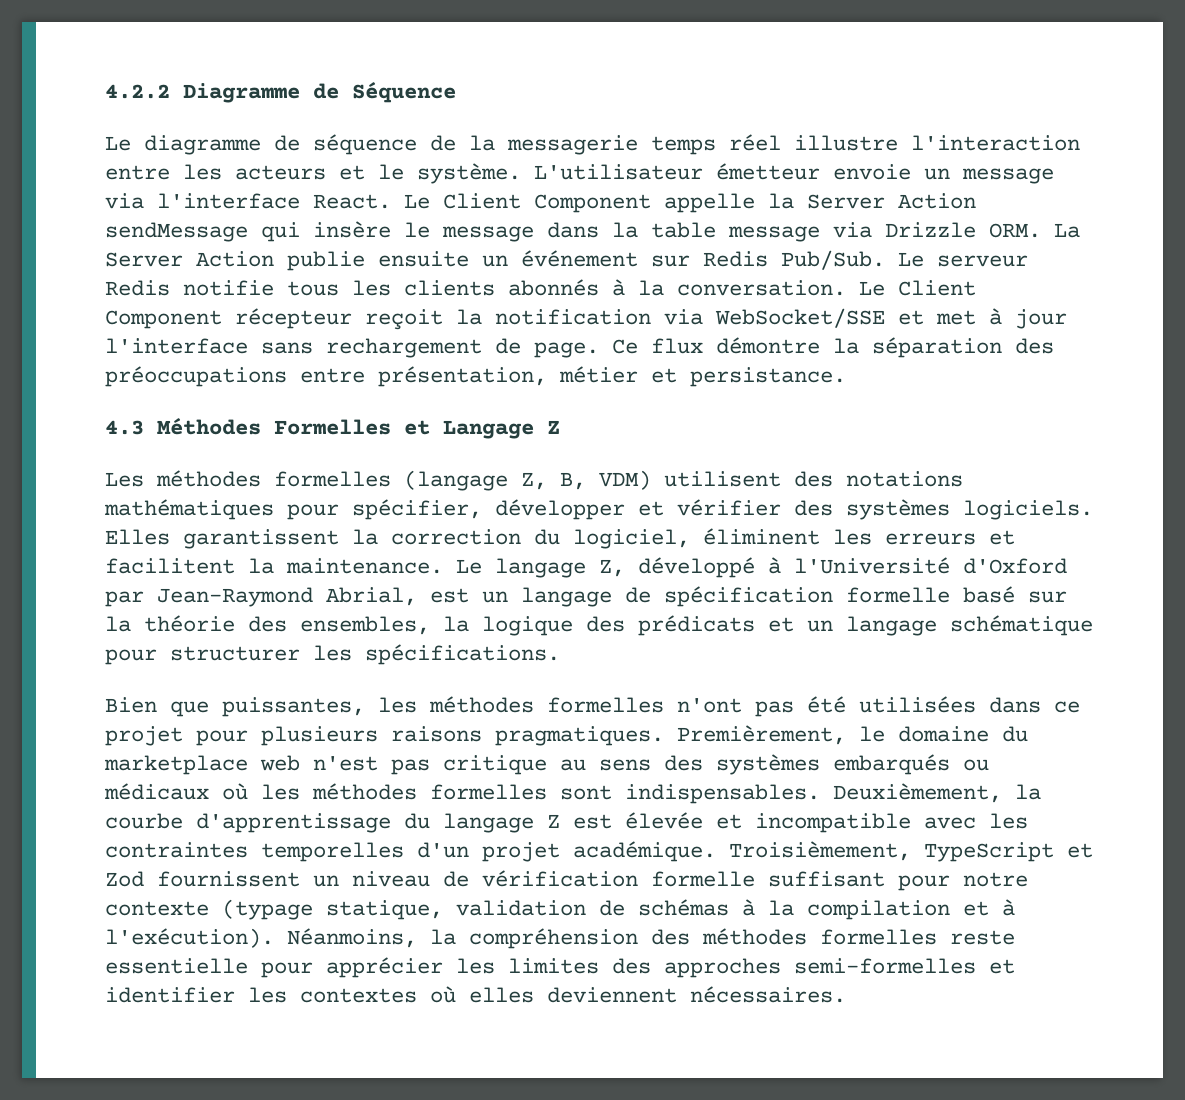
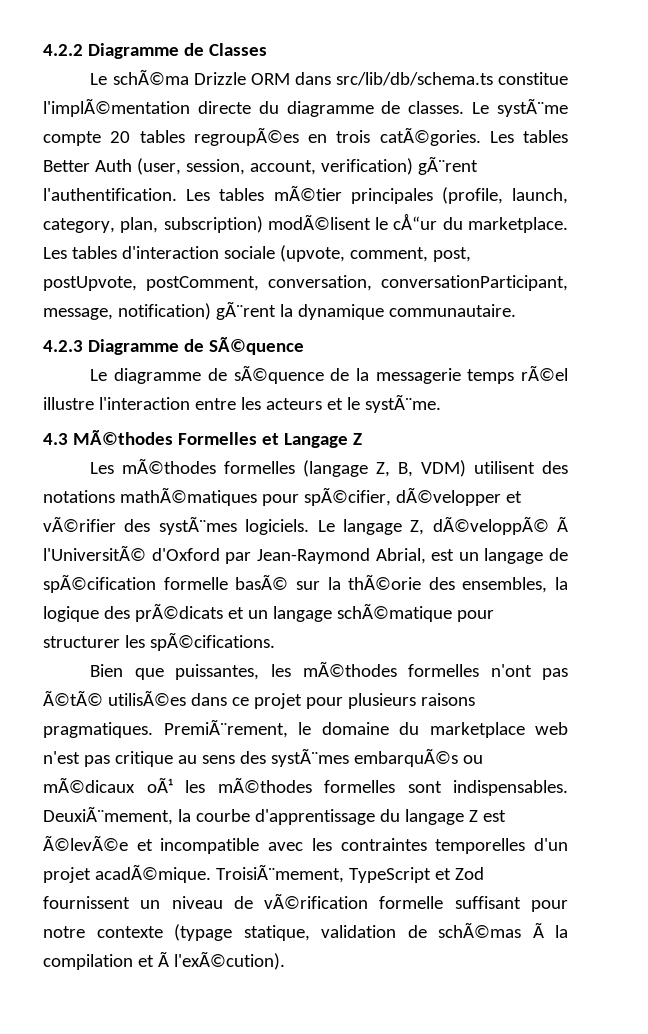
[352,81,456,103] Séquence -> [208,43,267,56] [90,69,568,86] [43,98,568,117] [43,127,568,146] [43,156,478,175] [43,185,568,204] [43,213,568,233] [43,245,471,262] [43,275,568,291] [43,301,516,320] [43,337,304,355] Classes // Le schÃ©ma Drizzle ORM dans src/lib/db/schema.ts constitue l'implÃ©mentation directe du diagramme de classes. Le systÃ¨me compte 20 tables regroupÃ©es en trois catÃ©gories. Les tables Better Auth (user, session, account, verification) gÃ¨rent l'authentification. Les tables mÃ©tier principales (profile, launch, category, plan, subscription) modÃ©lisent le cÅ“ur du marketplace. Les tables d'interaction sociale (upvote, comment, post, postUpvote, postComment, conversation, conversationParticipant, message, notification) gÃ¨rent la dynamique communautaire. // 4.2.3 Diagramme de SÃ©quence
[313,134,417,155] séquence -> [233,365,324,384] sÃ©quence
[729,134,781,151] réel -> [520,365,568,381] rÃ©el
[417,163,1054,184] [105,193,976,213] [105,221,1080,242] [105,250,1028,271] [105,279,976,296] [105,308,1067,330] [105,337,1054,358] [105,366,846,387] système. L'utilisateur émetteur envoie un message via l'interface React. Le Client Component appelle la Server Action sendMessage qui insère le message dans la table message via Drizzle ORM. La Server Action publie ensuite un événement sur Redis Pub/Sub. Le serveur Redis notifie tous les clients abonnés à la conversation. Le Client Component récepteur reçoit la notification via WebSocket/SSE et met à jour l'interface sans rechargement de page. Ce flux démontre la séparation des préoccupations entre présentation, métier et persistance. -> [364,394,441,413] systÃ¨me.
[157,417,261,435] Méthodes -> [72,430,173,445] MÃ©thodes
[156,470,261,487] méthodes -> [122,458,217,474] mÃ©thodes
[104,499,1093,520] [105,528,1015,549] [105,557,950,578] mathématiques pour spécifier, développer et vérifier des systèmes logiciels. Elles garantissent la correction du logiciel, éliminent les erreurs et facilitent la maintenance. Le langage Z, développé à l'Université -> [119,487,522,506] [43,516,568,535] [43,545,146,561] mathÃ©matiques pour spÃ©cifier, dÃ©velopper et vÃ©rifier des systÃ¨mes logiciels. Le langage Z, dÃ©veloppÃ© Ã l'UniversitÃ©
[664,586,1015,607] spécification formelle basé -> [43,574,289,593] spÃ©cification formelle basÃ©
[144,615,235,632] théorie -> [348,574,422,590] thÃ©orie
[638,615,755,636] prédicats -> [134,603,223,622] prÃ©dicats
[950,615,1093,636] schématique -> [336,603,452,622] schÃ©matique
[365,644,560,665] spécifications. -> [149,632,275,651] spÃ©cifications.
[429,696,534,713] méthodes -> [302,661,397,677] mÃ©thodes
[807,696,976,713] été utilisées -> [43,690,186,706] Ã©tÃ© utilisÃ©es
[677,725,846,745] Premièrement, -> [163,719,288,738] PremiÃ¨rement,
[716,754,989,775] [104,783,417,800] systèmes embarqués ou médicaux où les méthodes -> [270,748,483,767] [43,777,312,793] systÃ¨mes embarquÃ©s ou mÃ©dicaux oÃ¹ les mÃ©thodes
[833,783,1002,803] Deuxièmement, -> [43,806,173,825] DeuxiÃ¨mement,
[625,812,703,829] élevée -> [43,835,128,851] Ã©levÃ©e
[573,841,911,862] académique. Troisièmement, -> [94,864,344,883] acadÃ©mique. TroisiÃ¨mement,
[482,870,638,887] vérification -> [264,893,369,909] vÃ©rification
[638,899,755,916] schémas à -> [438,922,544,938] schÃ©mas Ã
[1002,899,1015,916] [105,928,1015,949] [105,957,1015,978] [105,986,846,1003] à l'exécution). Néanmoins, la compréhension des méthodes formelles reste essentielle pour apprécier les limites des approches semi-formelles et identifier les contextes où elles deviennent nécessaires. -> [157,951,285,970] Ã l'exÃ©cution).

